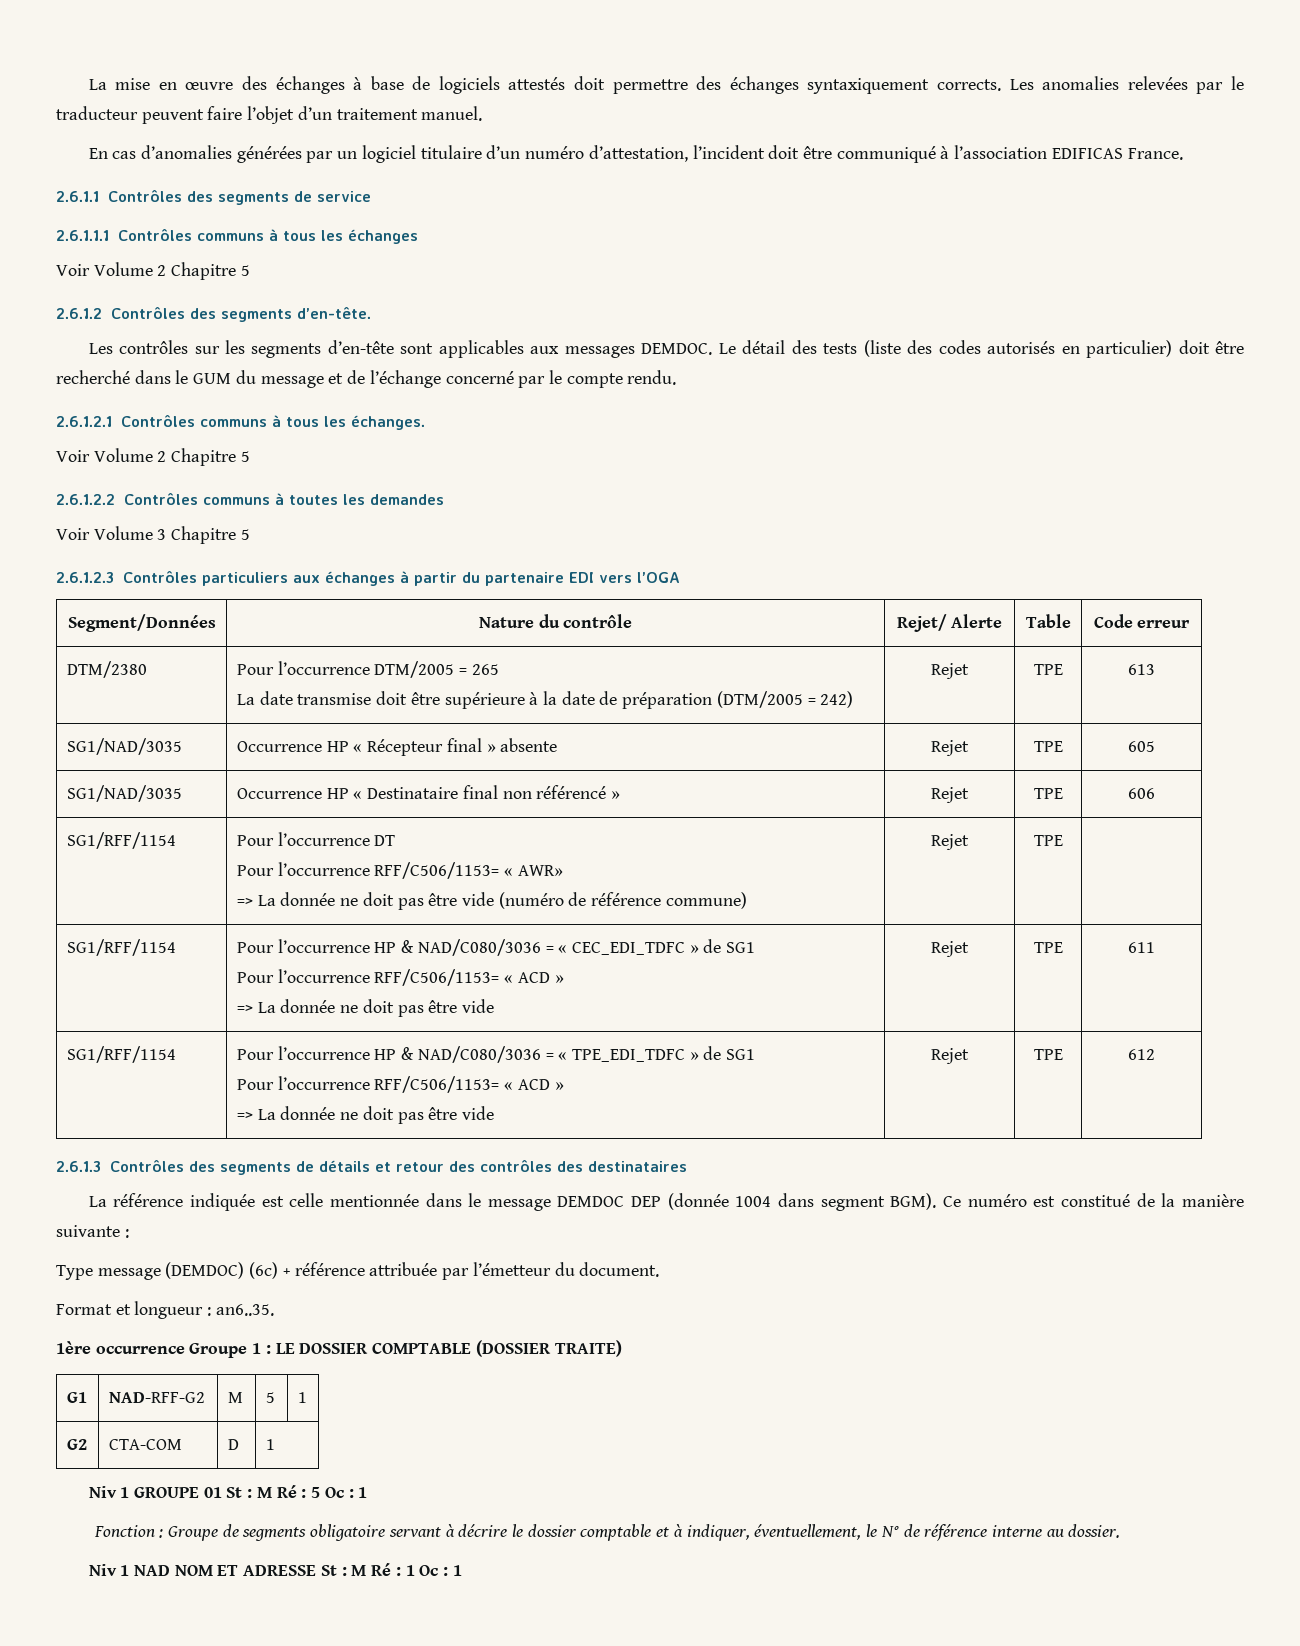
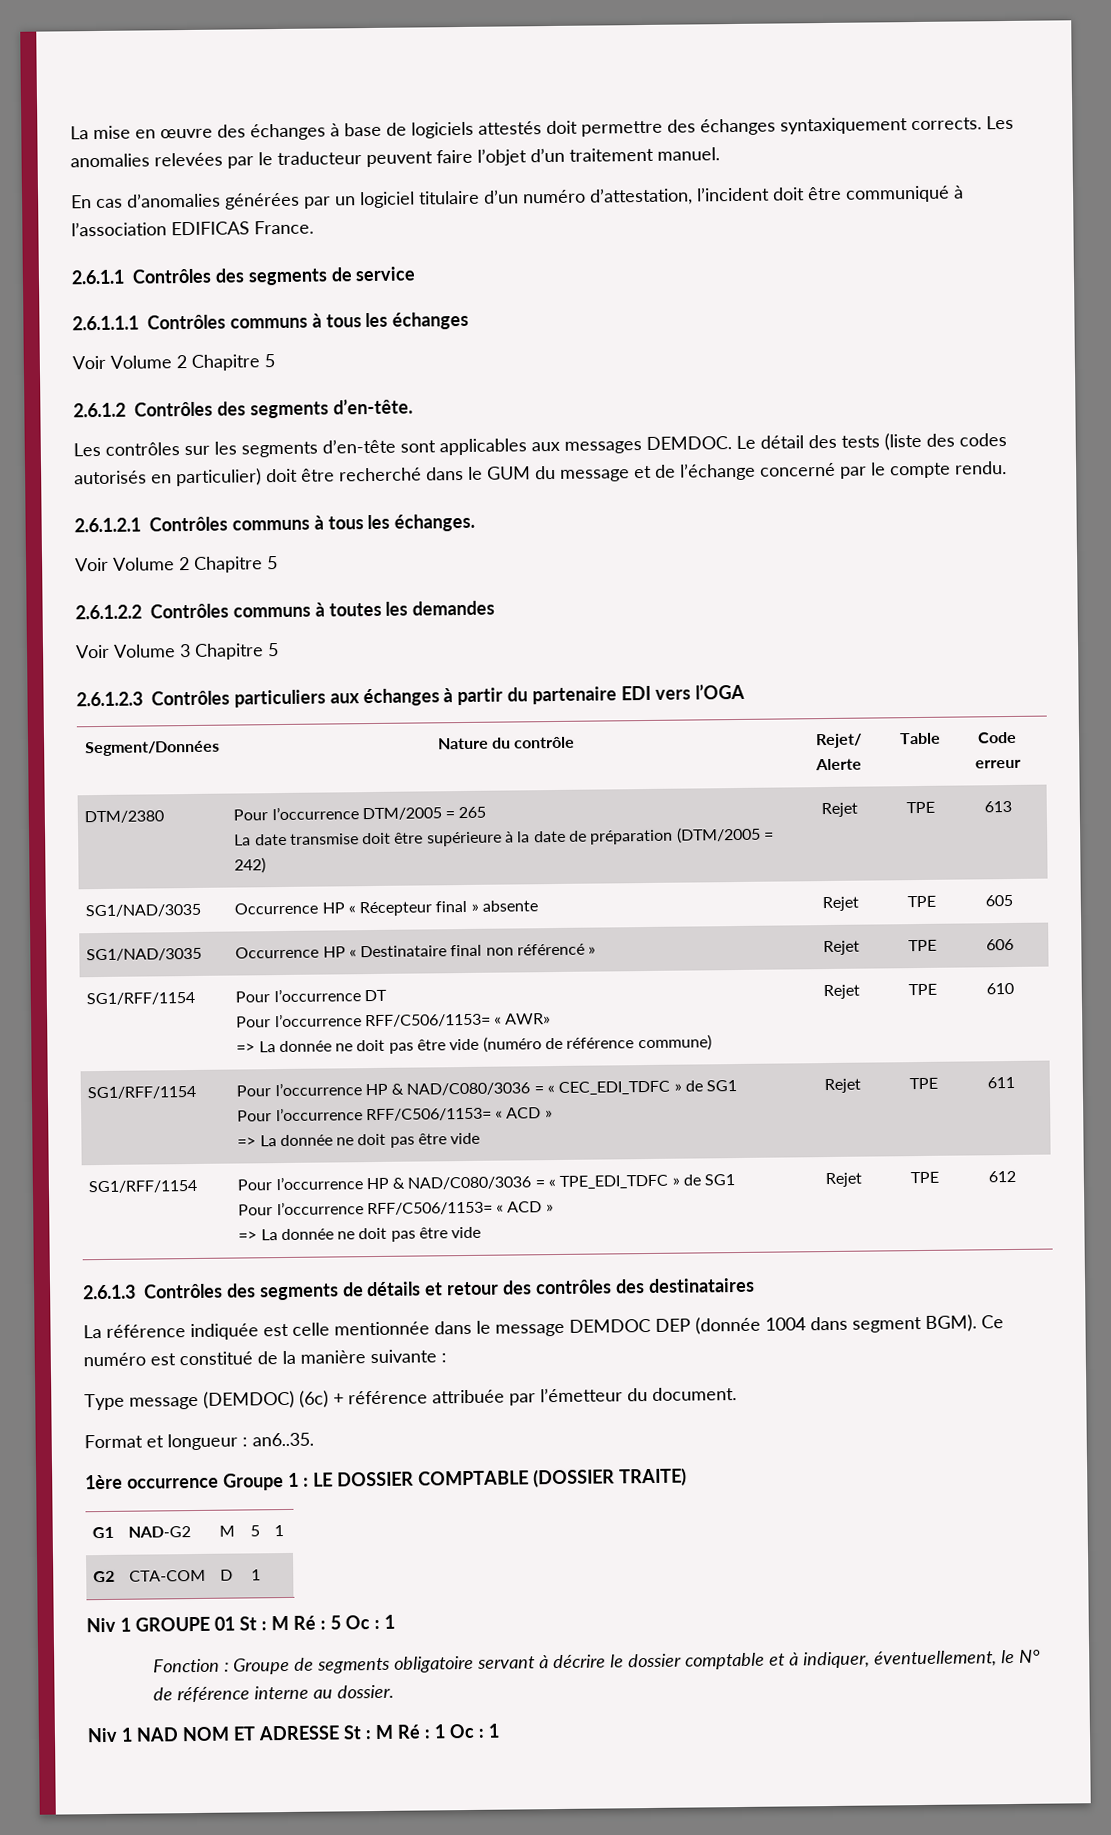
(1063, 840) none -> [985,982,1014,995] 610
[108,1392,205,1403] NAD-RFF-G2 -> [128,1526,192,1538] NAD-G2

